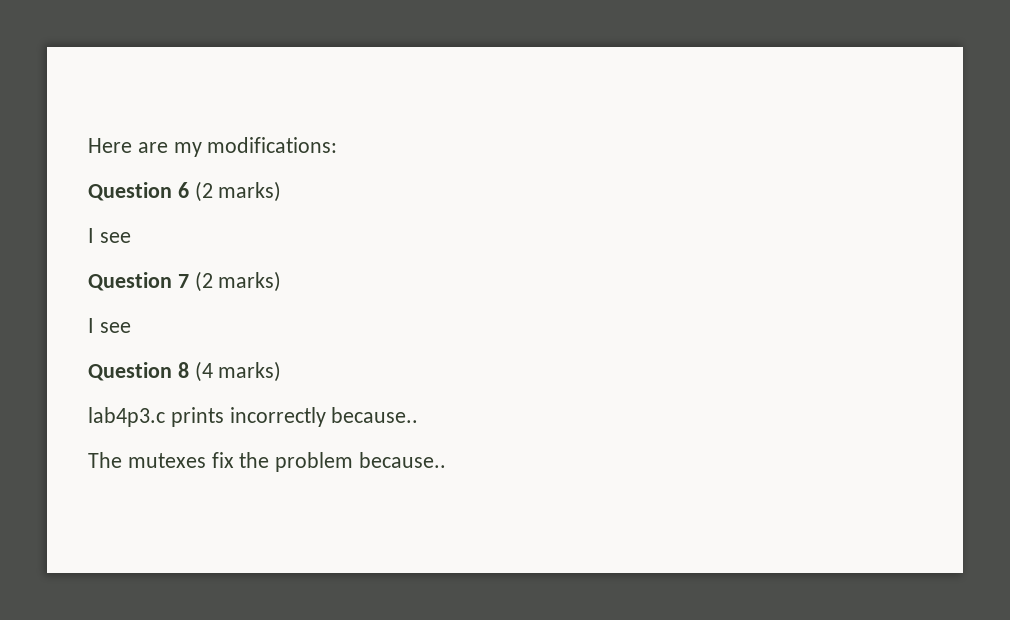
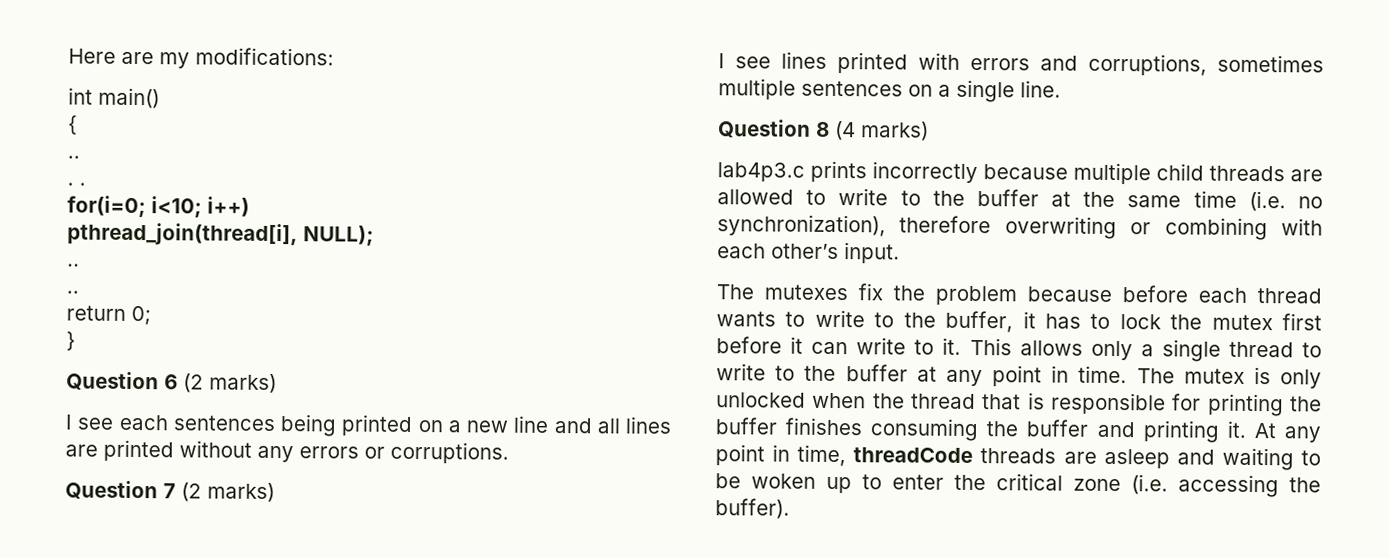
(338, 145) none -> [68,87,160,109] [68,114,78,135] [67,155,80,159] [67,182,86,186] [67,195,250,218] [67,222,374,247] [67,263,80,267] [66,290,79,294] [66,305,151,326] [66,331,76,351] // int main() // { // .. // . . // for(i=0; i<10; i++) // pthread_join(thread[i], NULL); // .. // .. // return 0; // }
(131, 237) none -> [118,414,672,437] [65,439,509,464] each sentences being printed on a new line and all lines are printed without any errors or corruptions.
(131, 327) none -> [781,51,1324,76] [718,78,1061,103] lines printed with errors and corruptions, sometimes multiple sentences on a single line.
[331,407,419,423] because.. -> [983,162,1323,185] [717,188,1323,212] [717,214,1323,241] [717,242,900,264] because multiple child threads are allowed to write to the buffer at the same time (i.e. no synchronization), therefore overwriting or combining with each other’s input.
[359,452,447,468] because.. -> [1027,285,1322,304] [716,309,1322,333] [716,336,1322,362] [716,363,1322,389] [716,392,1322,417] [715,417,1321,443] [715,444,1321,471] [715,473,1321,498] [715,498,790,519] because before each thread wants to write to the buffer, it has to lock the mutex first before it can write to it. This allows only a single thread to write to the buffer at any point in time. The mutex is only unlocked when the thread that is responsible for printing the buffer finishes consuming the buffer and printing it. At any point in time, threadCode threads are asleep and waiting to be woken up to enter the critical zone (i.e. accessing the buffer).

